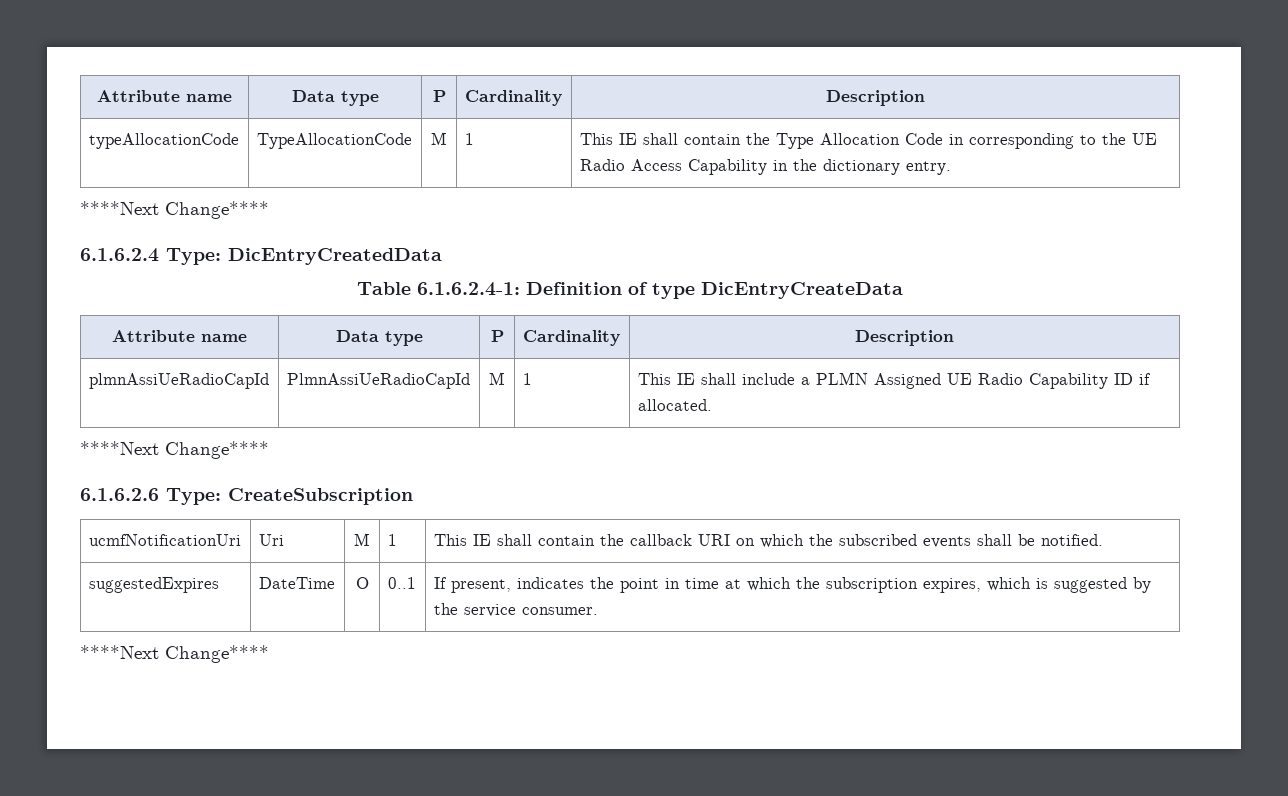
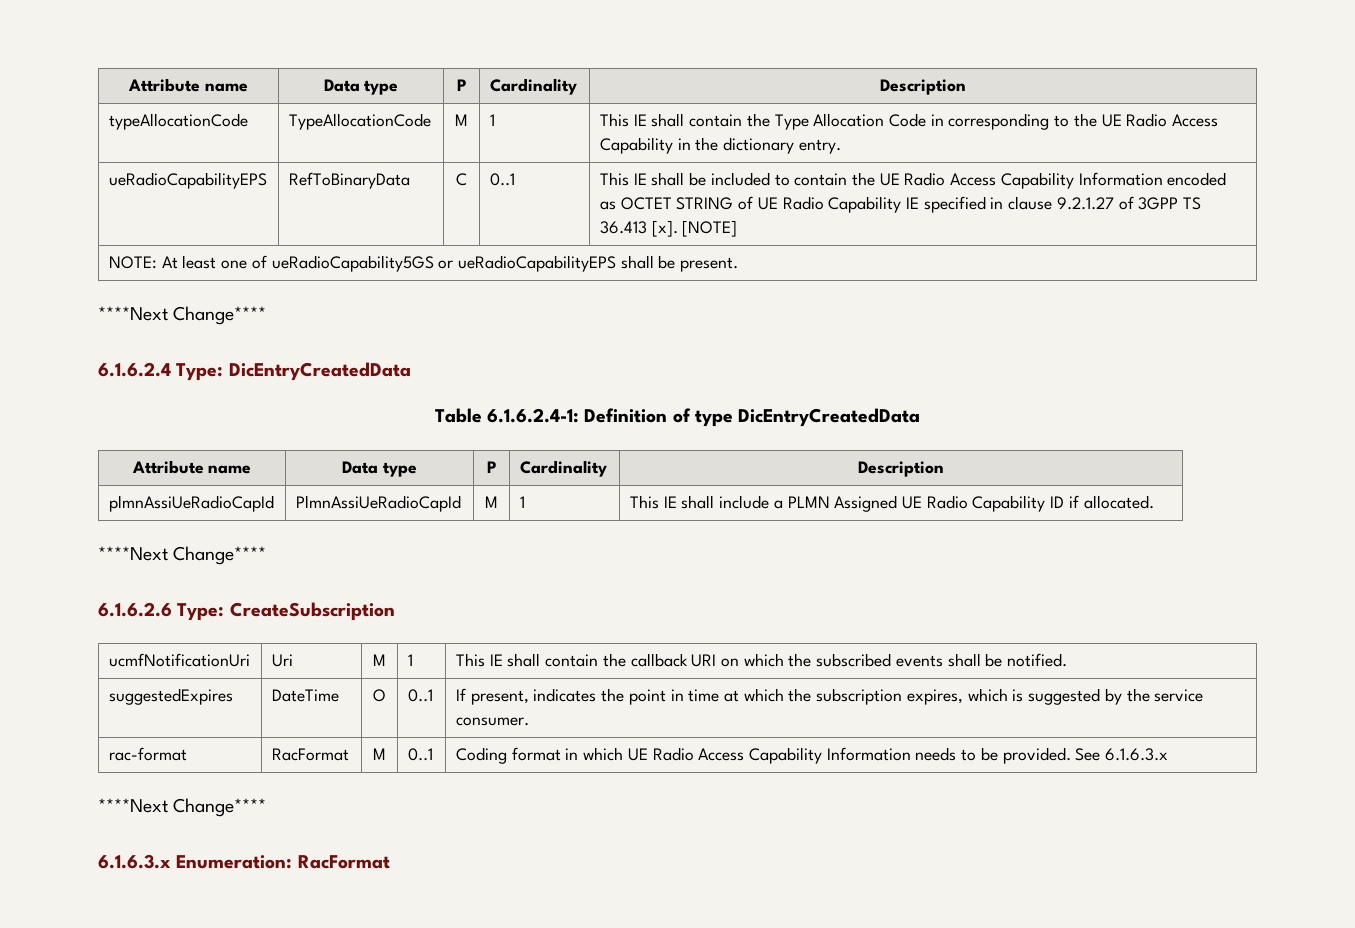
(951, 168) none -> [108,172,267,189] [288,172,410,189] [456,173,467,186] [489,173,515,186] [599,172,1227,189] [599,196,1202,213] [599,220,738,237] [108,255,739,272] // ueRadioCapabilityEPS | RefToBinaryData | C | 0..1 | This IE shall be included to contain the UE Radio Access Capability Information encoded as OCTET STRING of UE Radio Capability IE specified in clause 9.2.1.27 of 3GPP TS 36.413 [x]. [NOTE] // NOTE: At least one of ueRadioCapability5GS or ueRadioCapabilityEPS shall be present.
[701,282,903,299] DicEntryCreateData -> [738,408,921,427] DicEntryCreatedData
[80,645,269,663] // ****Next Change**** -> [108,747,187,761] [271,748,349,761] [373,748,386,760] [407,748,433,761] [455,747,1169,764] [98,798,267,817] [98,854,390,869] // rac-format | RacFormat | M | 0..1 | Coding format in which UE Radio Access Capability Information needs to be provided. See 6.1.6.3.x // ****Next Change**** // 6.1.6.3.x Enumeration: RacFormat

